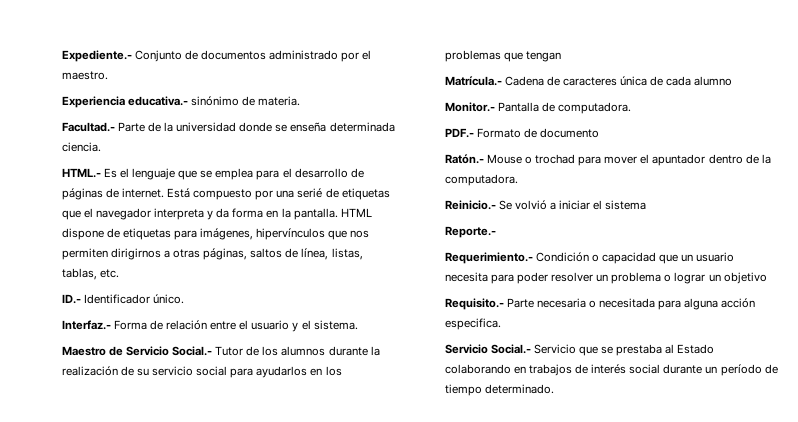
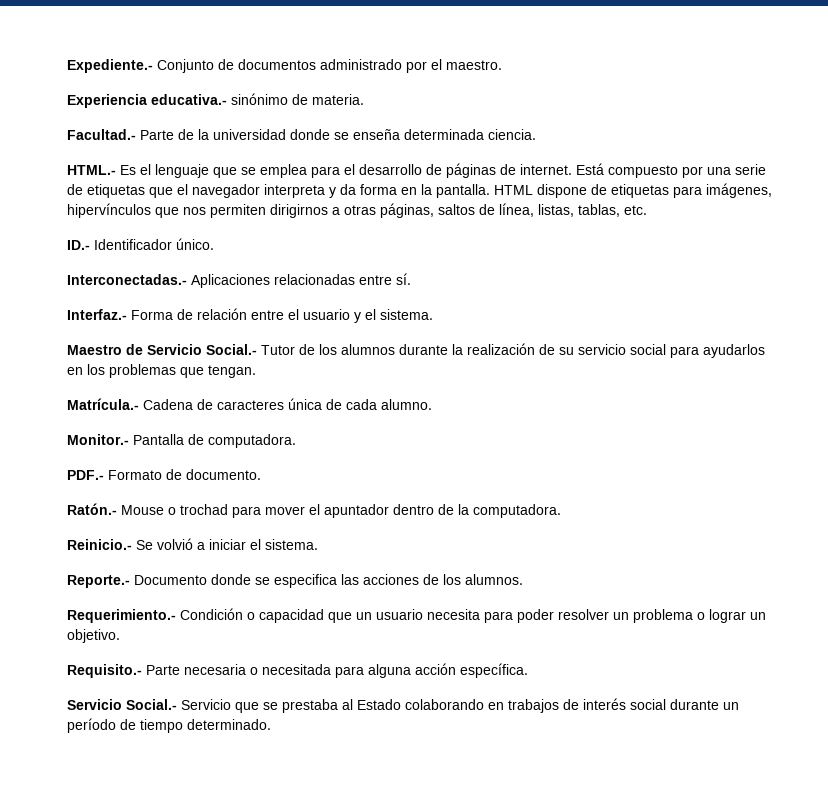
[297,188,323,198] serié -> [735,164,767,175] serie
(184, 299) none -> [67,273,412,288] // Interconectadas.- Aplicaciones relacionadas entre sí.
[525,51,561,62] tengan -> [208,365,257,378] tengan.
[694,76,733,86] alumno -> [381,399,433,410] alumno.
[539,128,599,138] documento -> [186,469,262,480] documento.
[605,200,647,210] sistema -> [265,539,319,550] sistema.
(496, 232) none -> [134,574,524,588] Documento donde se especifica las acciones de los alumnos.
[723,272,767,284] objetivo -> [67,629,121,643] objetivo.
[444,318,501,330] especifica. -> [460,663,529,678] específica.

